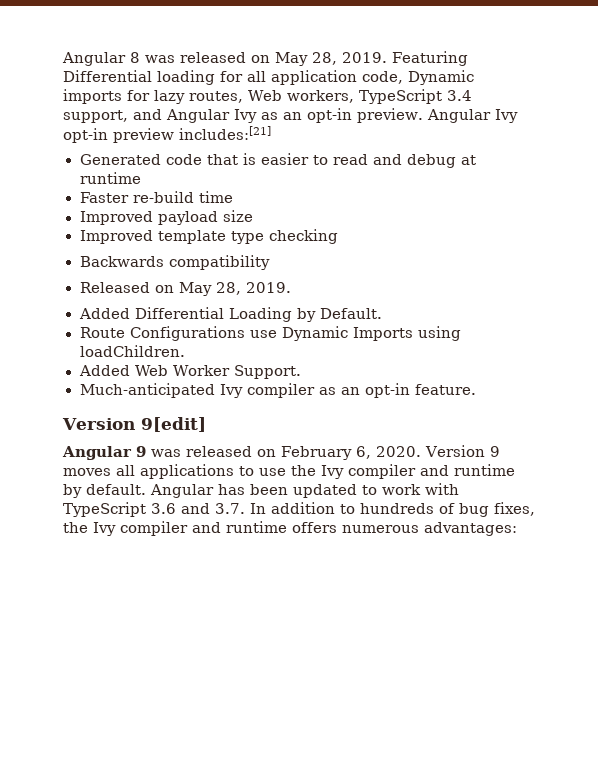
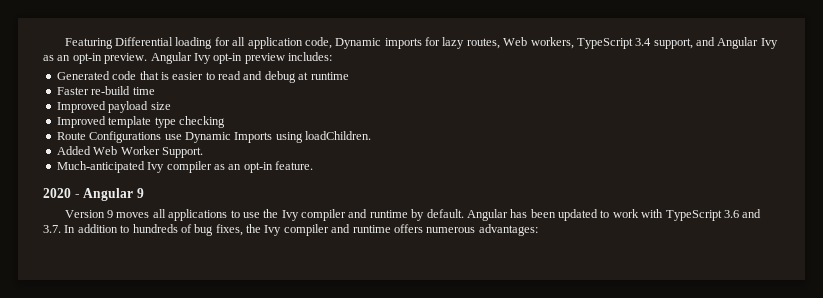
[62,52,387,66] Angular 8 was released on May 28, 2019. -> (64, 43) none
[179,126,271,140] includes:[21] -> [288,52,332,61] includes:
[79,255,270,270] [79,282,291,296] [78,307,382,322] // Backwards compatibility // Released on May 28, 2019. // Added Differential Loading by Default. -> (225, 122) none
[62,417,206,432] Version 9[edit] // -> [43,188,80,198] 2020 -
[151,446,421,460] was released on February 6, 2020. -> (144, 193) //

